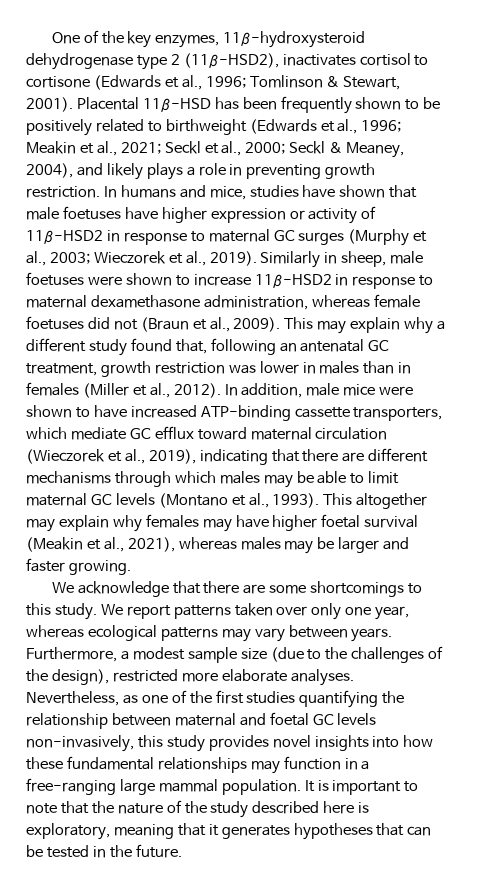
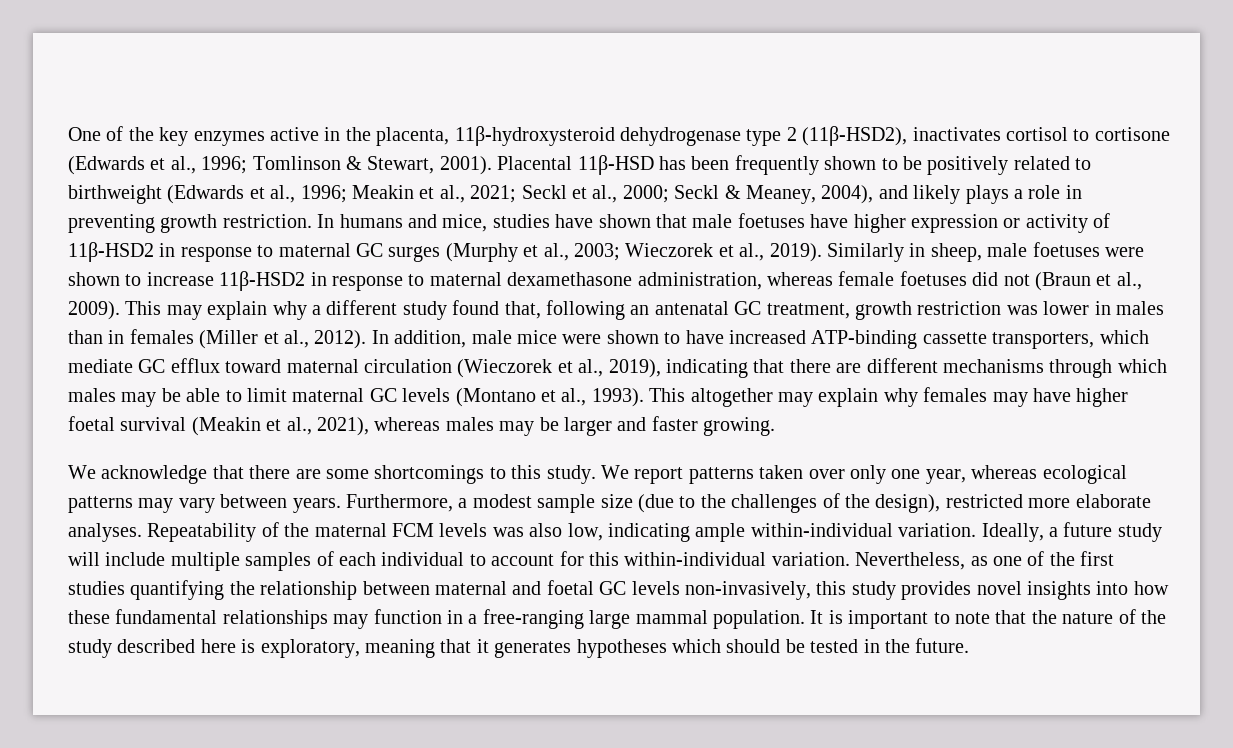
[155,35,220,48] enzymes, -> [193,127,450,146] enzymes active in the placenta,
(354, 677) none -> [147,522,1162,542] [68,551,850,571] Repeatability of the maternal FCM levels was also low, indicating ample within-individual variation. Ideally, a future study will include multiple samples of each individual to account for this within-individual variation.
[376,823,432,836] that can -> [671,639,781,653] which should

